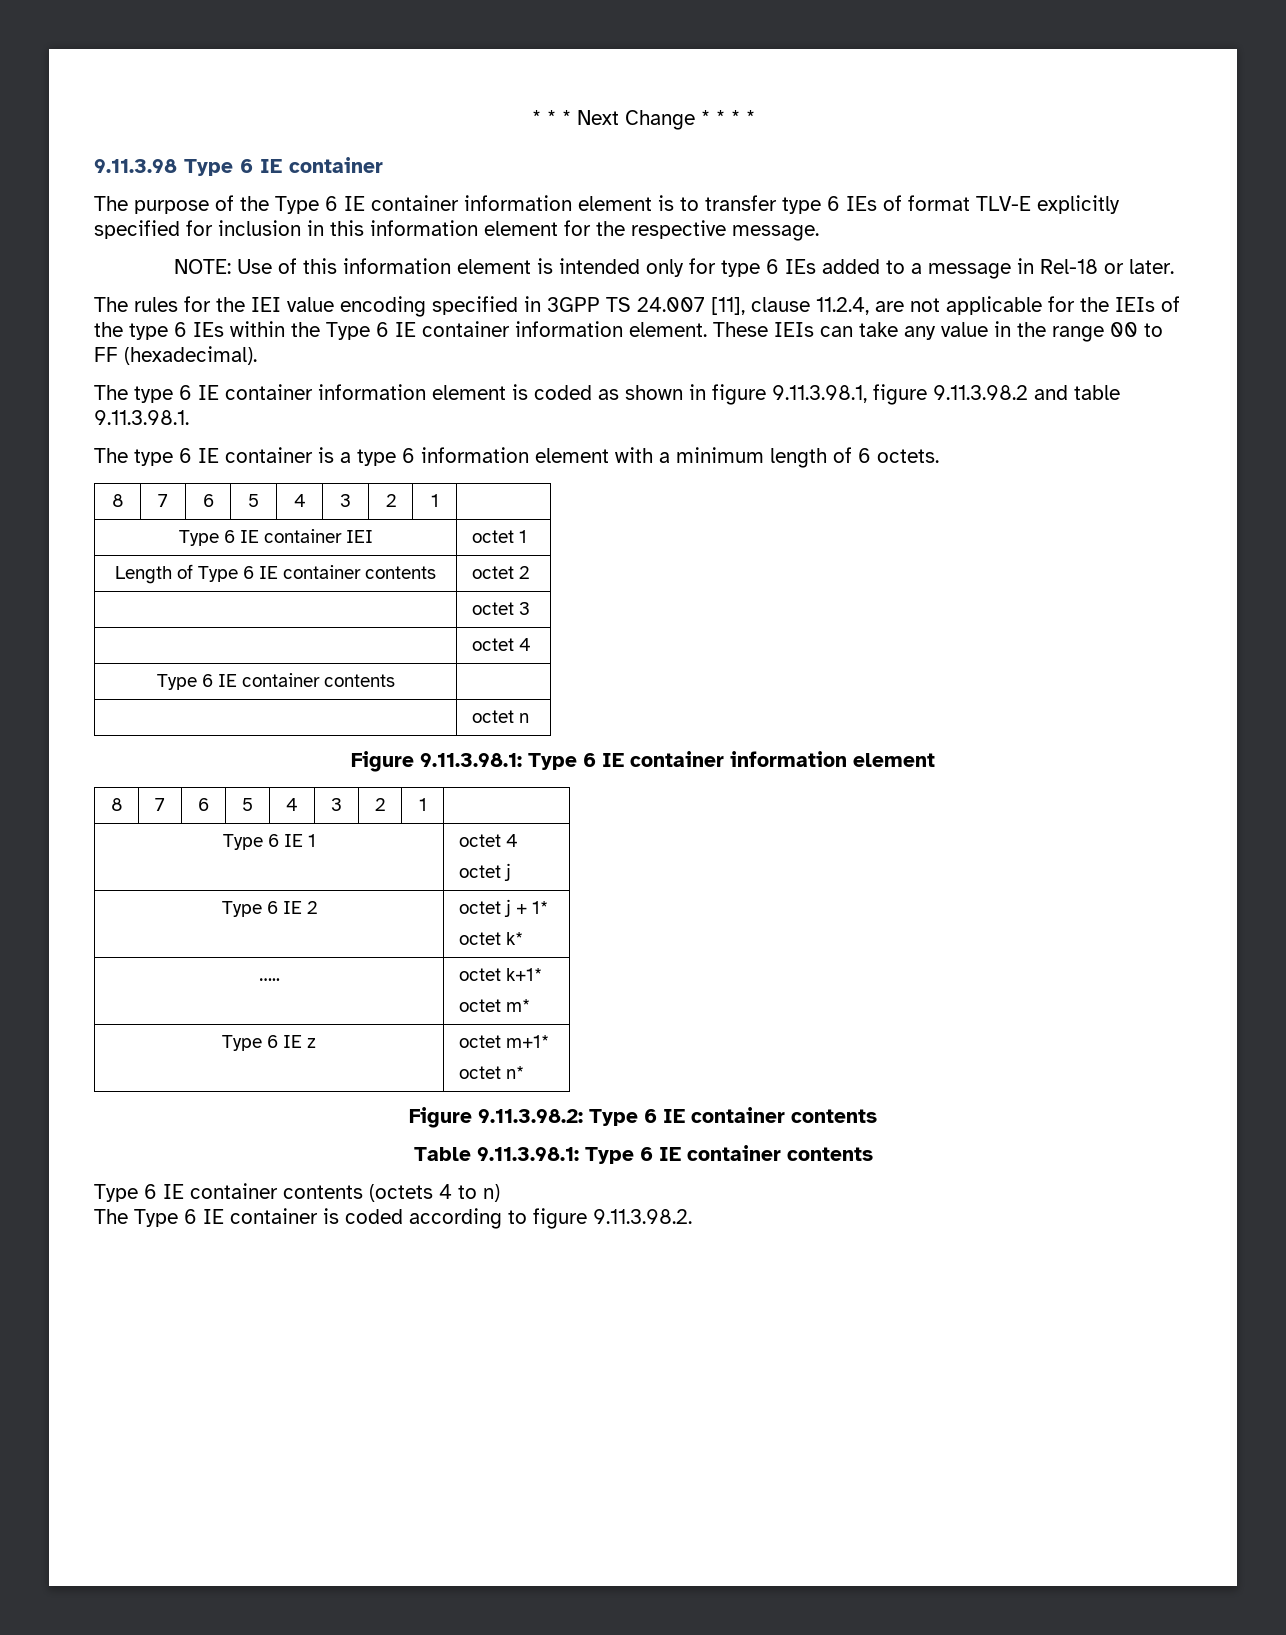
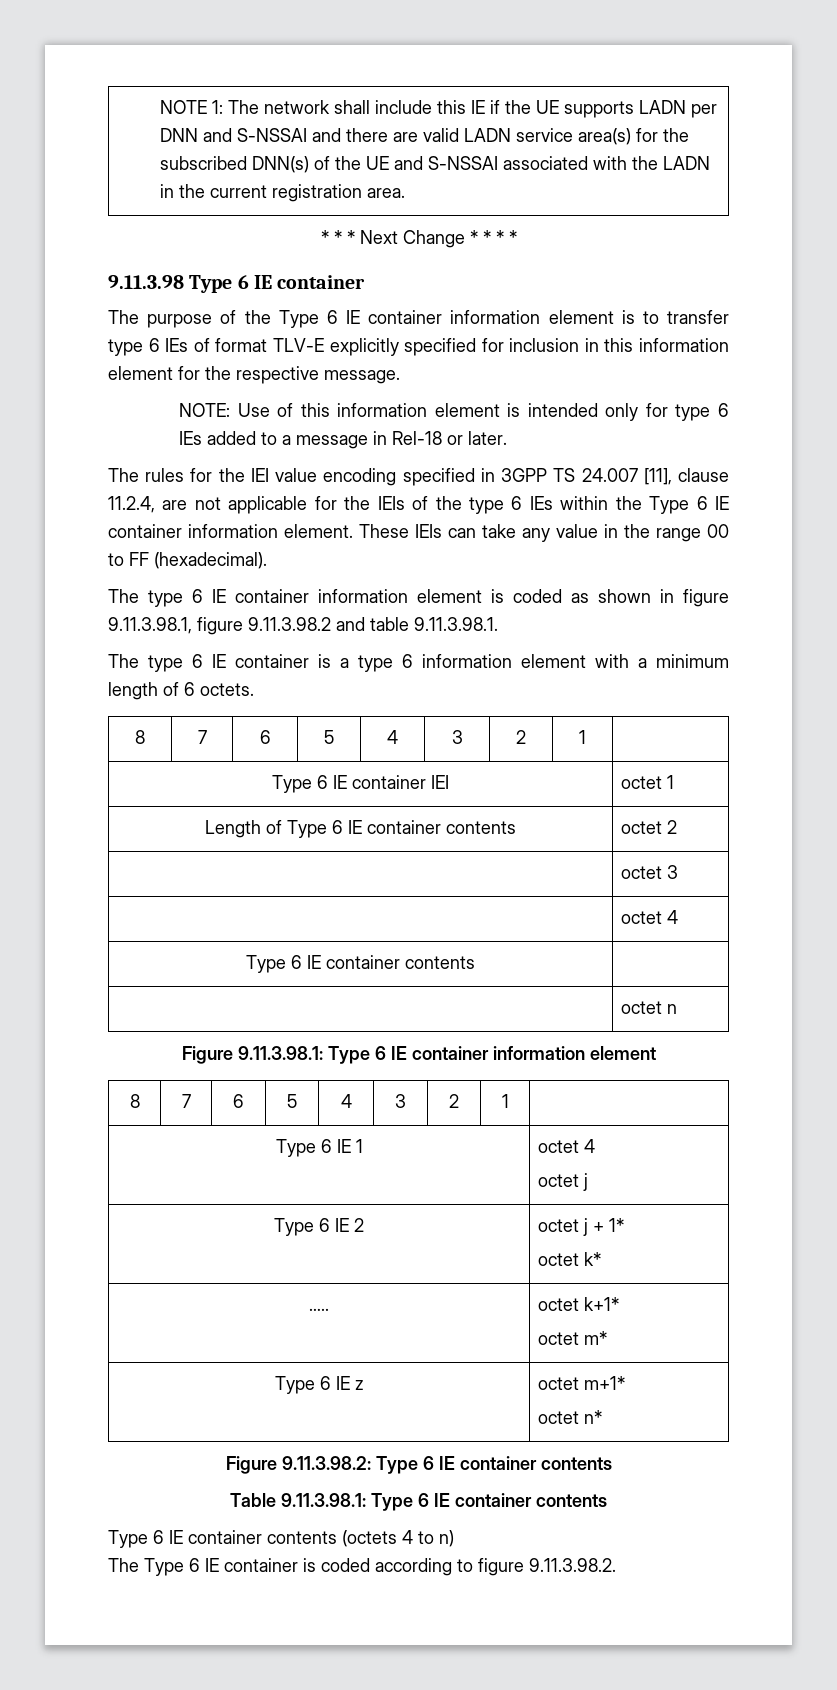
(531, 117) none -> [159,100,717,118] [159,128,689,145] [159,156,710,173] [159,184,405,202] NOTE 1: The network shall include this IE if the UE supports LADN per DNN and S-NSSAI and there are valid LADN service area(s) for the subscribed DNN(s) of the UE and S-NSSAI associated with the LADN in the current registration area. //

